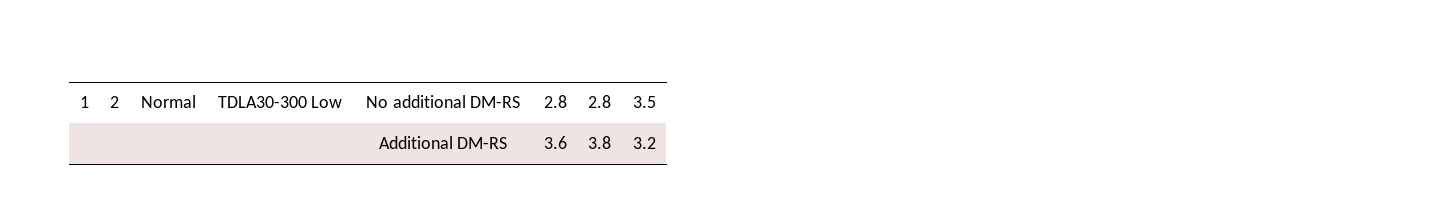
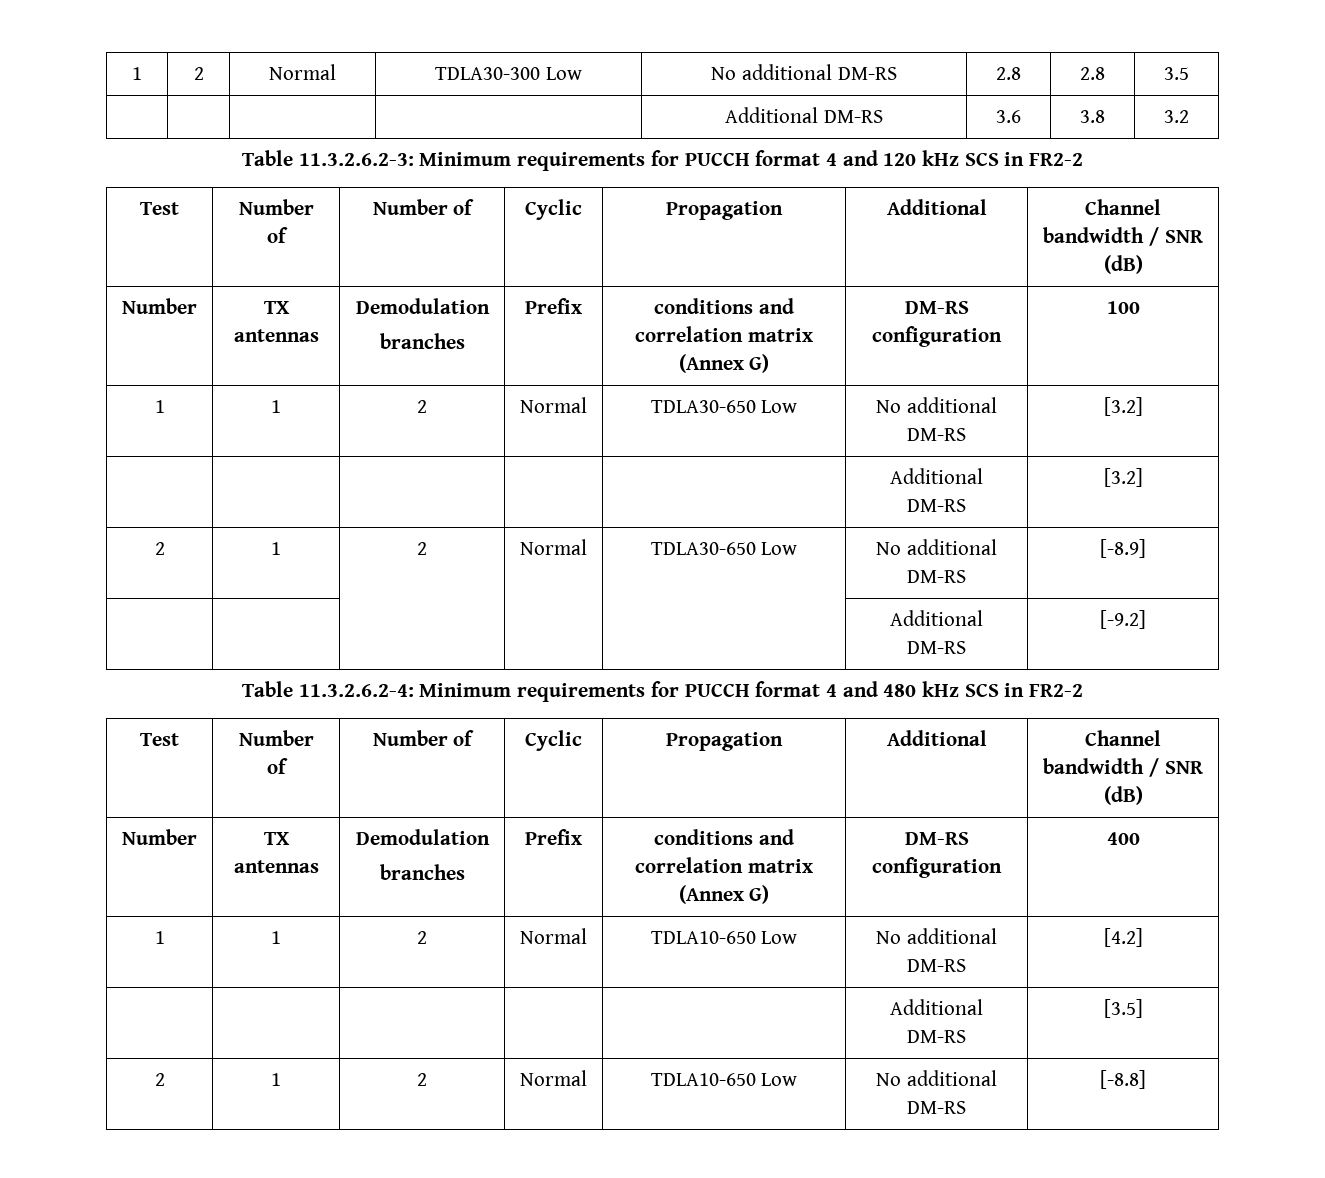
(656, 143) none -> [242,150,1083,171] [140,202,179,215] [238,199,314,215] [267,227,288,243] [372,199,475,215] [525,199,582,220] [666,201,784,220] [886,199,987,215] [1085,199,1161,215] [1043,227,1204,246] [1103,255,1143,274] [122,298,197,314] [263,301,290,314] [233,329,319,342] [355,298,490,314] [379,333,465,349] [525,298,582,314] [654,298,794,314] [635,326,813,342] [678,354,770,373] [904,301,969,314] [872,326,1003,347] [1106,301,1140,314] [154,400,165,413] [271,400,281,413] [417,400,427,413] [520,397,587,413] [650,400,798,413] [876,397,997,413] [907,428,967,441] [1103,397,1143,416] [890,468,984,484] [907,499,967,512] [1103,468,1143,487] [154,542,165,555] [271,542,281,555] [417,542,427,555] [520,539,587,555] [650,542,798,555] [876,539,997,555] [907,570,967,583] [1100,539,1146,558] [890,610,984,626] [907,641,967,654] [1100,610,1146,629] [242,681,1083,702] [140,733,179,746] [238,730,314,746] [267,758,288,774] [372,730,475,746] [525,730,582,751] [666,732,784,751] [886,730,987,746] [1085,730,1161,746] [1043,758,1204,777] [1103,786,1143,805] [122,829,197,845] [263,832,290,845] [233,860,319,873] [355,829,490,845] [379,864,465,880] [525,829,582,845] [654,829,794,845] [635,857,813,873] [678,885,770,904] [904,832,969,845] [872,857,1003,878] [1106,832,1140,845] [154,931,165,944] [271,931,281,944] [417,931,427,944] [520,928,587,944] [650,931,798,944] [876,928,997,944] [907,959,967,972] [1103,928,1143,947] [890,999,984,1015] [907,1030,967,1043] [1103,999,1143,1018] [154,1073,165,1086] [271,1073,281,1086] [417,1073,427,1086] [520,1070,587,1086] [650,1073,798,1086] [876,1070,997,1086] [907,1101,967,1114] [1100,1070,1146,1089] // Table 11.3.2.6.2-3: Minimum requirements for PUCCH format 4 and 120 kHz SCS in FR2-2 // Test | Number of | Number of | Cyclic | Propagation | Additional | Channel bandwidth / SNR (dB) // Number | TX antennas | Demodulation // branches | Prefix | conditions and correlation matrix (Annex G) | DM-RS configuration | 100 // 1 | 1 | 2 | Normal | TDLA30-650 Low | No additional DM-RS | [3.2] // | | | | | Additional DM-RS | [3.2] // 2 | 1 | 2 | Normal | TDLA30-650 Low | No additional DM-RS | [-8.9] // | | | | | Additional DM-RS | [-9.2] // Table 11.3.2.6.2-4: Minimum requirements for PUCCH format 4 and 480 kHz SCS in FR2-2 // Test | Number of | Number of | Cyclic | Propagation | Additional | Channel bandwidth / SNR (dB) // Number | TX antennas | Demodulation // branches | Prefix | conditions and correlation matrix (Annex G) | DM-RS configuration | 400 // 1 | 1 | 2 | Normal | TDLA10-650 Low | No additional DM-RS | [4.2] // | | | | | Additional DM-RS | [3.5] // 2 | 1 | 2 | Normal | TDLA10-650 Low | No additional DM-RS | [-8.8]

